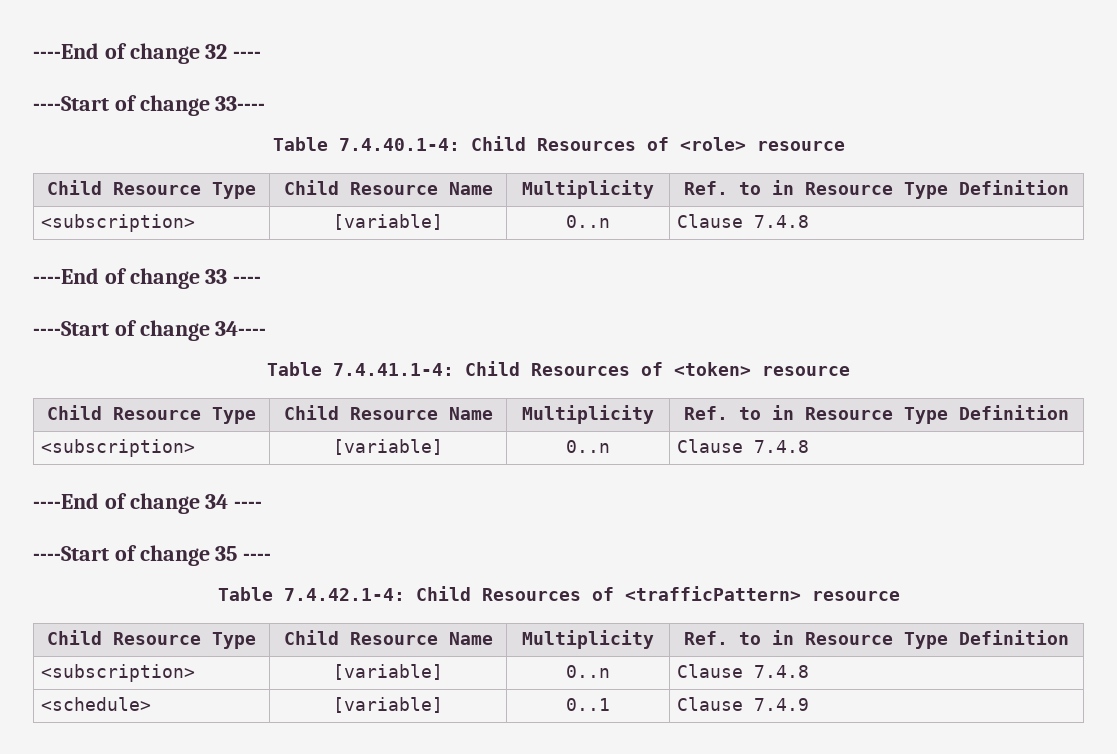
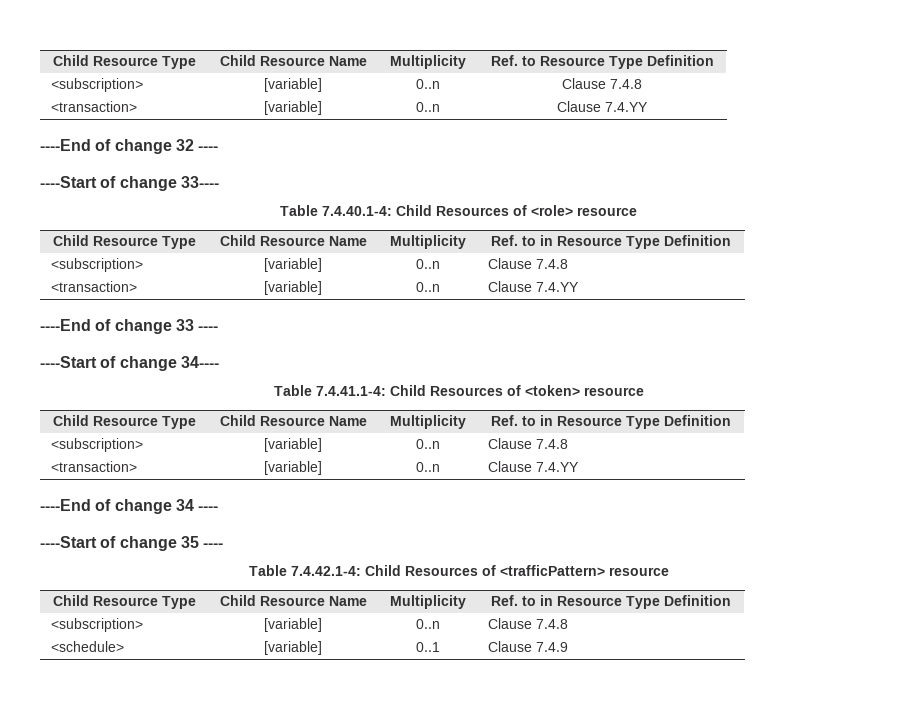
(33, 51) none -> [52,55,196,69] [219,55,367,66] [390,55,466,69] [490,55,714,69] [50,78,143,92] [264,78,322,92] [416,79,440,89] [562,78,642,89] [50,101,137,112] [264,101,322,115] [416,102,440,112] [557,101,648,112] Child Resource Type | Child Resource Name | Multiplicity | Ref. to Resource Type Definition // <subscription> | [variable] | 0..n | Clause 7.4.8 // <transaction> | [variable] | 0..n | Clause 7.4.YY //
(810, 221) none -> [50,281,137,292] [264,281,322,295] [416,282,440,292] [487,281,579,292] // <transaction> | [variable] | 0..n | Clause 7.4.YY
(810, 446) none -> [50,461,137,472] [264,461,322,475] [416,462,440,472] [487,461,579,472] // <transaction> | [variable] | 0..n | Clause 7.4.YY

